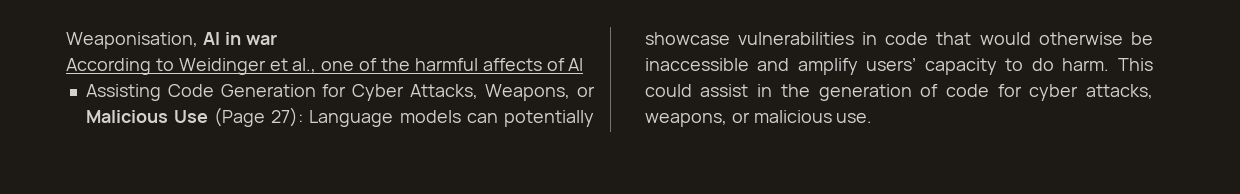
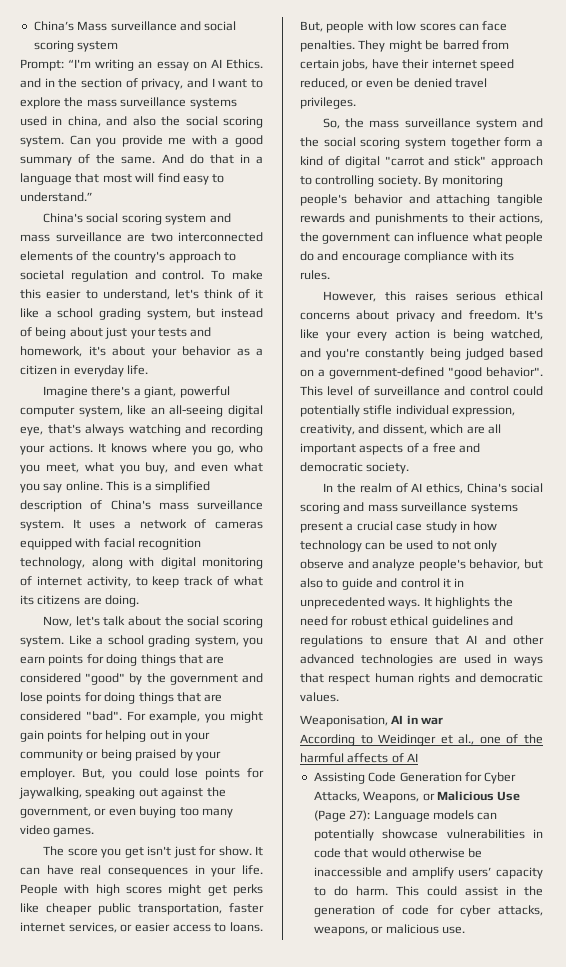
(66, 40) none -> [33,21,237,31] [33,40,119,52] [20,59,263,71] [20,78,263,90] [20,97,237,109] [20,116,263,128] [20,135,264,147] [20,154,263,166] [20,173,225,185] [20,192,93,202] [43,213,231,225] [20,232,263,242] [20,251,236,263] [20,270,263,282] [20,289,263,300] [20,308,263,320] [20,327,212,339] [20,346,263,358] [20,365,149,377] [43,386,230,398] [20,405,263,417] [20,424,263,436] [20,443,263,455] [20,462,263,474] [20,481,211,493] [20,500,263,512] [20,519,263,531] [20,538,202,550] [20,557,263,569] [20,576,263,588] [20,595,140,607] [43,616,263,628] [20,635,263,647] [20,654,225,666] [20,673,263,685] [20,692,223,704] [20,711,263,723] [20,730,211,742] [20,749,221,761] [20,768,264,780] [19,787,226,799] [20,806,233,818] [20,825,95,837] [43,846,263,858] [20,865,263,877] [20,884,263,896] [20,903,264,915] [20,922,263,933] [300,21,508,33] [300,40,509,52] [300,59,514,71] [300,78,487,89] [300,97,356,109] [323,118,543,130] [300,137,543,149] [300,156,543,168] [300,175,503,187] [300,194,543,206] [300,213,543,225] [300,232,543,244] [300,251,514,263] [300,270,330,280] [323,291,543,302] [300,310,543,322] [300,329,543,341] [300,348,543,360] [300,367,543,379] [300,386,543,396] [300,405,516,417] [300,424,501,436] [300,443,480,455] [300,462,410,474] [323,483,543,494] [300,502,518,514] [300,521,498,533] [300,540,498,552] [300,559,543,571] [300,578,465,590] [300,597,513,609] [300,616,513,628] [300,635,544,647] [300,654,543,666] [300,673,543,685] [300,692,339,702] China’s Mass surveillance and social scoring system // Prompt: “I'm writing an essay on AI Ethics. and in the section of privacy, and I want to explore the mass surveillance systems used in china, and also the social scoring system. Can you provide me with a good summary of the same. And do that in a language that most will find easy to understand.” // China's social scoring system and mass surveillance are two interconnected elements of the country's approach to societal regulation and control. To make this easier to understand, let's think of it like a school grading system, but instead of being about just your tests and homework, it's about your behavior as a citizen in everyday life. // Imagine there's a giant, powerful computer system, like an all-seeing digital eye, that's always watching and recording your actions. It knows where you go, who you meet, what you buy, and even what you say online. This is a simplified description of China's mass surveillance system. It uses a network of cameras equipped with facial recognition technology, along with digital monitoring of internet activity, to keep track of what its citizens are doing. // Now, let's talk about the social scoring system. Like a school grading system, you earn points for doing things that are considered "good" by the government and lose points for doing things that are considered "bad". For example, you might gain points for helping out in your community or being praised by your employer. But, you could lose points for jaywalking, speaking out against the government, or even buying too many video games. // The score you get isn't just for show. It can have real consequences in your life. People with high scores might get perks like cheaper public transportation, faster internet services, or easier access to loans. But, people with low scores can face penalties. They might be barred from certain jobs, have their internet speed reduced, or even be denied travel privileges. // So, the mass surveillance system and the social scoring system together form a kind of digital "carrot and stick" approach to controlling society. By monitoring people's behavior and attaching tangible rewards and punishments to their actions, the government can influence what people do and encourage compliance with its rules. // However, this raises serious ethical concerns about privacy and freedom. It's like your every action is being watched, and you're constantly being judged based on a government-defined "good behavior". This level of surveillance and control could potentially stifle individual expression, creativity, and dissent, which are all important aspects of a free and democratic society. // In the realm of AI ethics, China's social scoring and mass surveillance systems present a crucial case study in how technology can be used to not only observe and analyze people's behavior, but also to guide and control it in unprecedented ways. It highlights the need for robust ethical guidelines and regulations to ensure that AI and other advanced technologies are used in ways that respect human rights and democratic values. //

